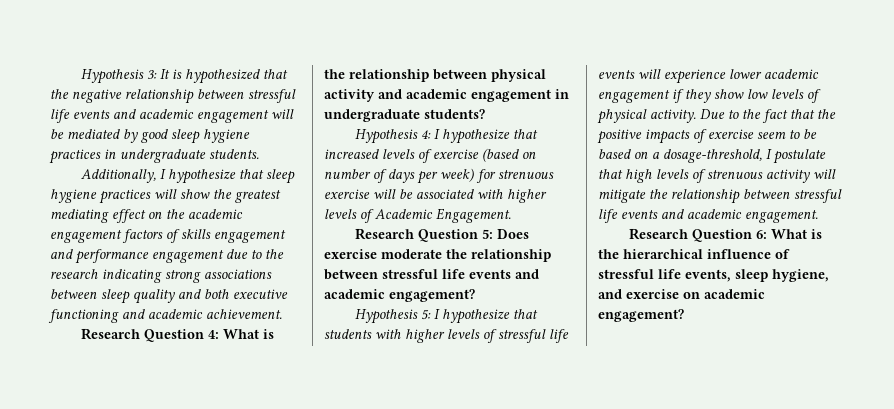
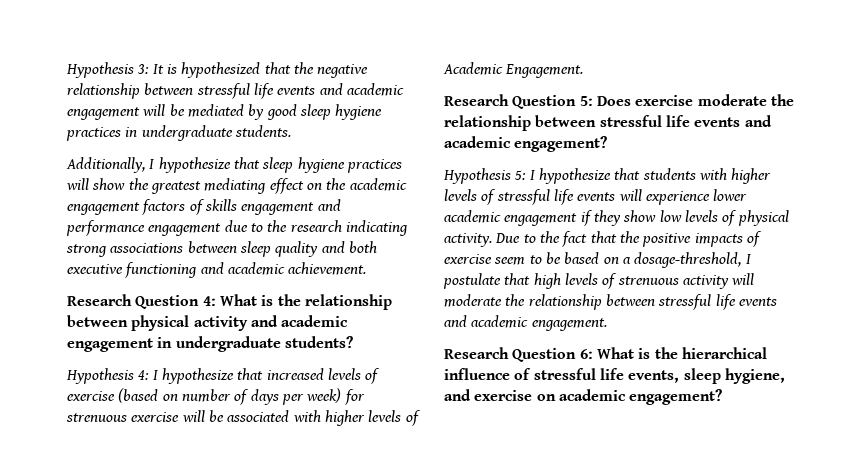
[598,189,646,203] mitigate -> [444,294,502,307] moderate

